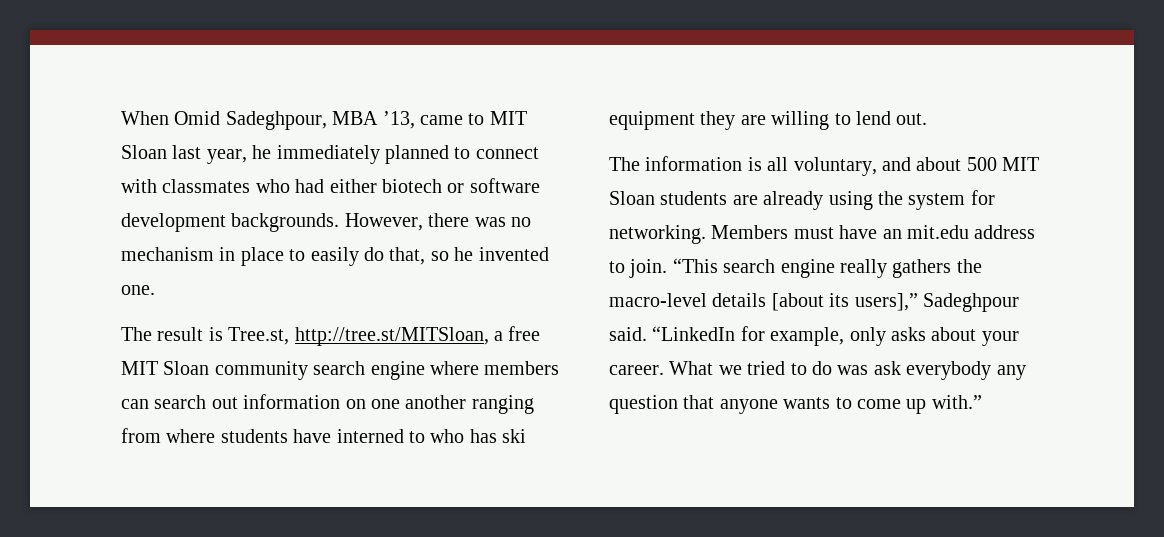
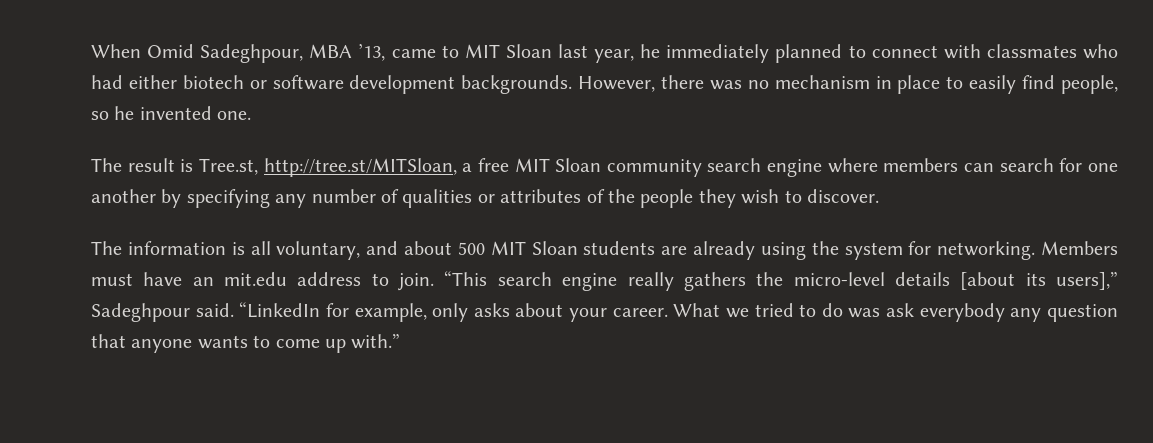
[364,247,426,265] do that, -> [1022,75,1118,94] find people,
[211,394,534,414] [121,428,527,443] [609,111,928,130] out information on one another ranging from where students have interned to who has ski equipment they are willing to lend out. -> [1059,158,1118,172] [91,189,879,208] for one another by specifying any number of qualities or attributes of the people they wish to discover.
[609,293,707,307] macro-level -> [793,272,885,286] micro-level

